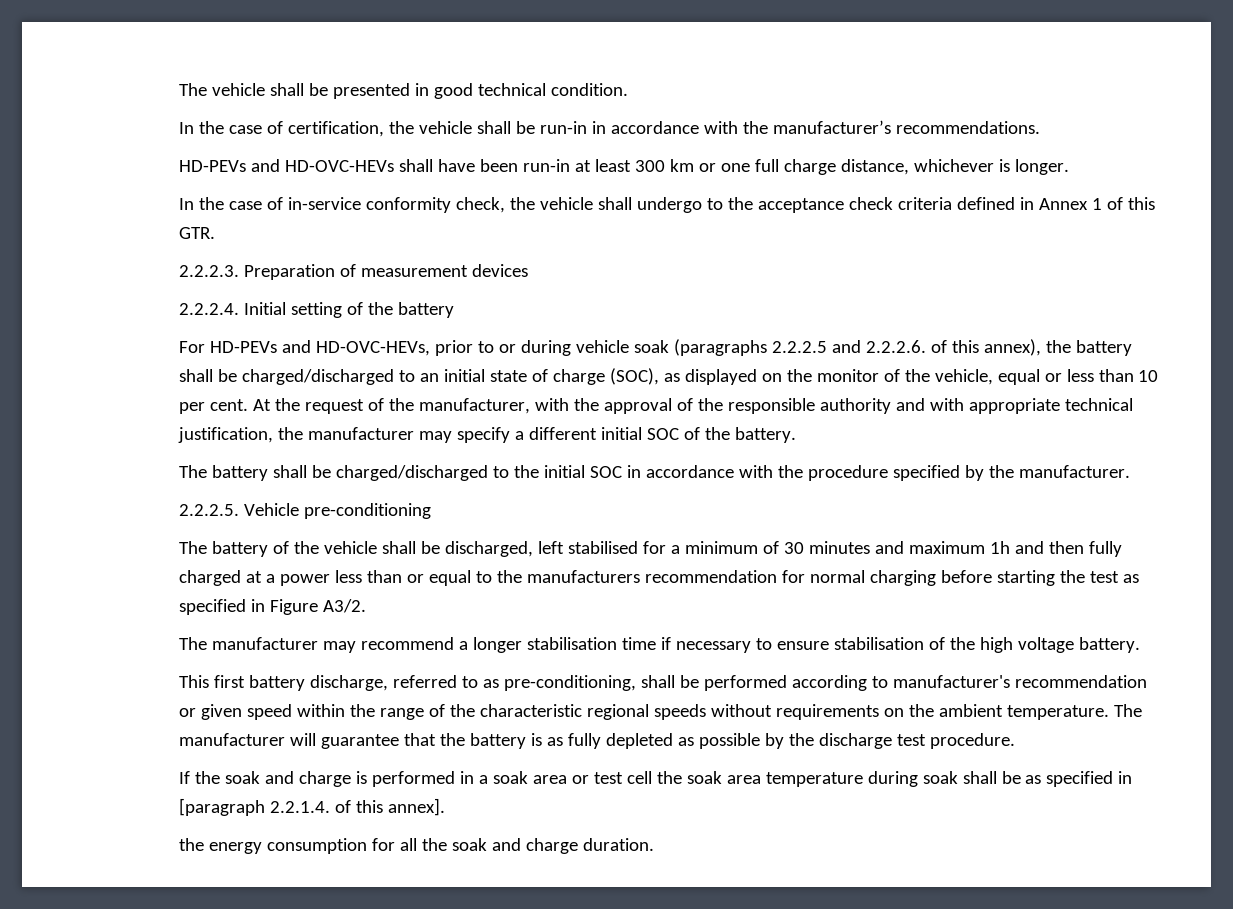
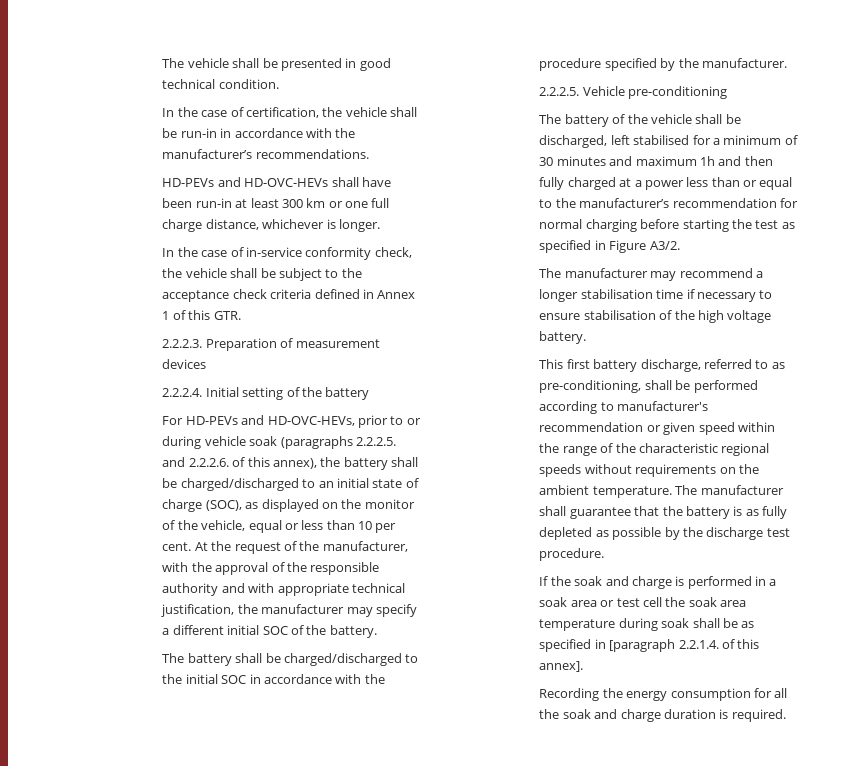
[636,197,702,213] undergo -> [260,268,322,281] be subject
[771,341,827,353] 2.2.2.5 -> [355,437,396,446] 2.2.2.5.
[526,570,640,583] manufacturers -> [579,198,670,208] manufacturer’s
[289,733,316,746] will -> [539,506,567,516] shall
(445, 807) none -> [539,688,600,701] Recording
[582,838,654,851] duration. -> [663,709,786,722] duration is required.

